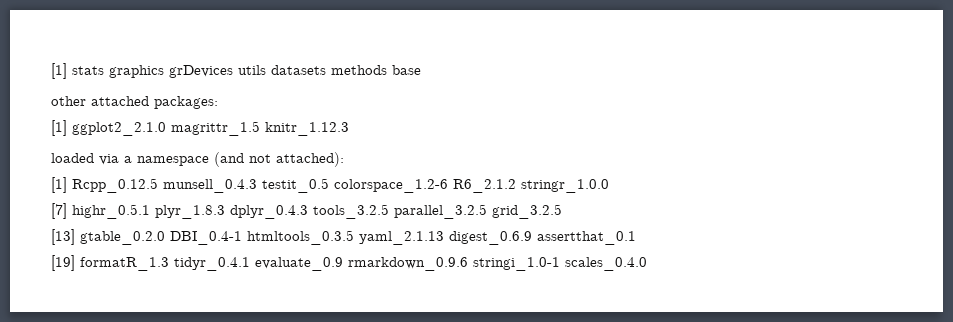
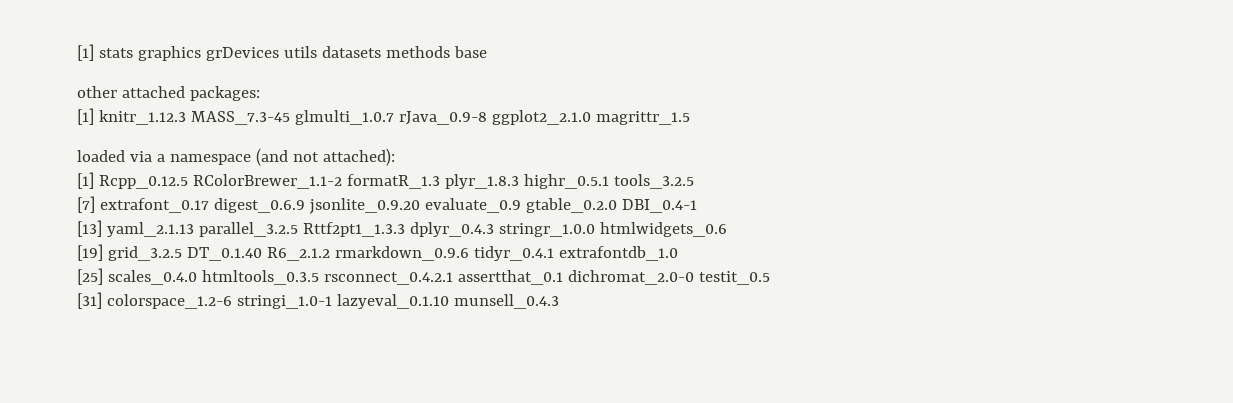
(67, 128) none -> [98,110,487,125] knitr_1.12.3 MASS_7.3-45 glmulti_1.0.7 rJava_0.9-8
[265,122,349,136] knitr_1.12.3 -> (690, 118) none
[163,178,609,193] [51,203,562,219] [51,229,636,245] [51,255,647,271] munsell_0.4.3 testit_0.5 colorspace_1.2-6 R6_2.1.2 stringr_1.0.0 // [7] highr_0.5.1 plyr_1.8.3 dplyr_0.4.3 tools_3.2.5 parallel_3.2.5 grid_3.2.5 // [13] gtable_0.2.0 DBI_0.4-1 htmltools_0.3.5 yaml_2.1.13 digest_0.6.9 assertthat_0.1 // [19] formatR_1.3 tidyr_0.4.1 evaluate_0.9 rmarkdown_0.9.6 stringi_1.0-1 scales_0.4.0 -> [192,174,694,189] [77,196,697,214] [77,220,727,237] [77,244,678,261] [77,268,770,285] [77,292,559,309] RColorBrewer_1.1-2 formatR_1.3 plyr_1.8.3 highr_0.5.1 tools_3.2.5 // [7] extrafont_0.17 digest_0.6.9 jsonlite_0.9.20 evaluate_0.9 gtable_0.2.0 DBI_0.4-1 // [13] yaml_2.1.13 parallel_3.2.5 Rttf2pt1_1.3.3 dplyr_0.4.3 stringr_1.0.0 htmlwidgets_0.6 // [19] grid_3.2.5 DT_0.1.40 R6_2.1.2 rmarkdown_0.9.6 tidyr_0.4.1 extrafontdb_1.0 // [25] scales_0.4.0 htmltools_0.3.5 rsconnect_0.4.2.1 assertthat_0.1 dichromat_2.0-0 testit_0.5 // [31] colorspace_1.2-6 stringi_1.0-1 lazyeval_0.1.10 munsell_0.4.3

